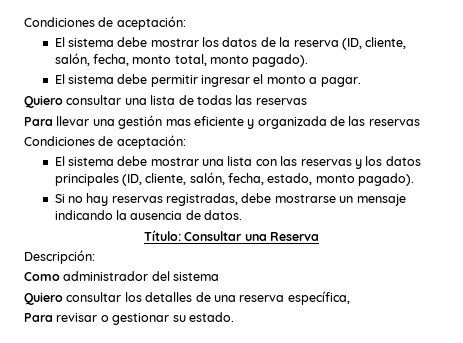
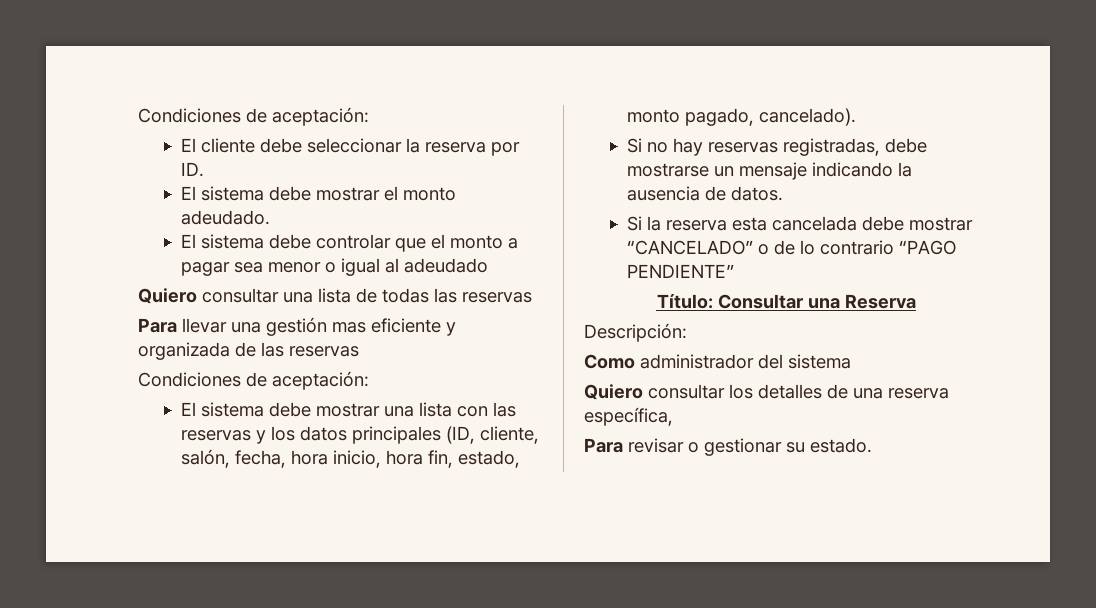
[24,16,186,30] [54,37,407,50] [54,53,309,67] [54,74,361,87] Condiciones de aceptación: // El sistema debe mostrar los datos de la reserva (ID, cliente, salón, fecha, monto total, monto pagado). // El sistema debe permitir ingresar el monto a pagar. -> [138,107,369,126] [180,138,520,156] [180,162,204,177] [180,186,456,201] [180,210,270,225] [180,234,518,252] [180,258,488,276] Condiciones de aceptación: // El cliente debe seleccionar la reserva por ID. // El sistema debe mostrar el monto adeudado. // El sistema debe controlar que el monto a pagar sea menor o igual al adeudado
[267,173,415,186] estado, monto pagado). -> [290,450,520,468] [626,108,856,126] hora inicio, hora fin, estado, monto pagado, cancelado).
(243, 215) none -> [626,216,973,231] [626,240,956,255] [626,264,734,278] // Si la reserva esta cancelada debe mostrar “CANCELADO” o de lo contrario “PAGO PENDIENTE”

